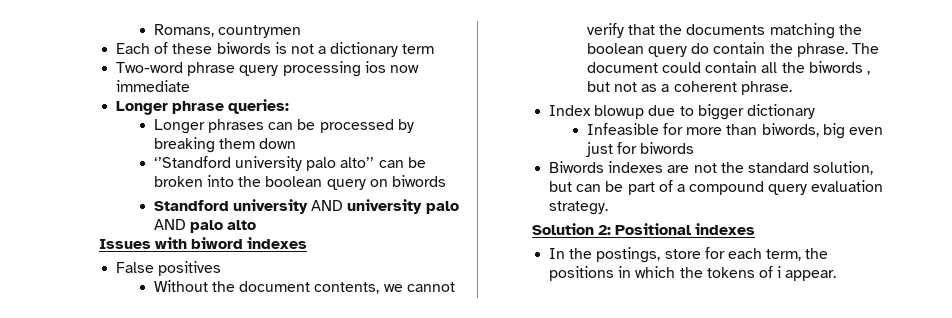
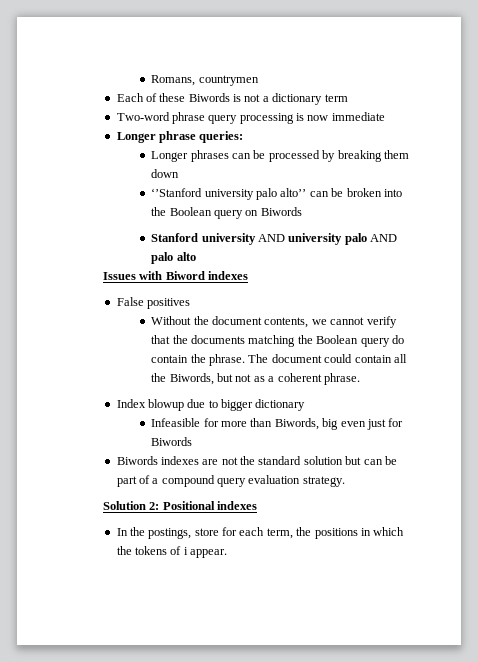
[216,42,271,54] biwords -> [188,93,230,102] Biwords
[364,61,386,73] ios -> [296,113,305,121] is
[153,156,231,168] ‘’Standford -> [151,188,203,197] ‘’Stanford
[265,176,323,187] boolean -> [169,207,212,216] Boolean
[391,175,446,187] [153,200,229,211] biwords // Standford -> [260,207,302,216] [151,233,199,242] Biwords // Stanford
[191,237,244,249] biword -> [165,271,205,280] Biword
[586,43,644,54] boolean -> [316,335,359,344] Boolean
[808,61,870,75] biwords , -> [169,373,214,385] Biwords,
[761,123,819,137] biwords, -> [274,418,319,430] Biwords,
[640,142,695,154] biwords -> [151,437,193,446] Biwords
[813,161,874,175] solution, -> [303,456,343,465] solution

